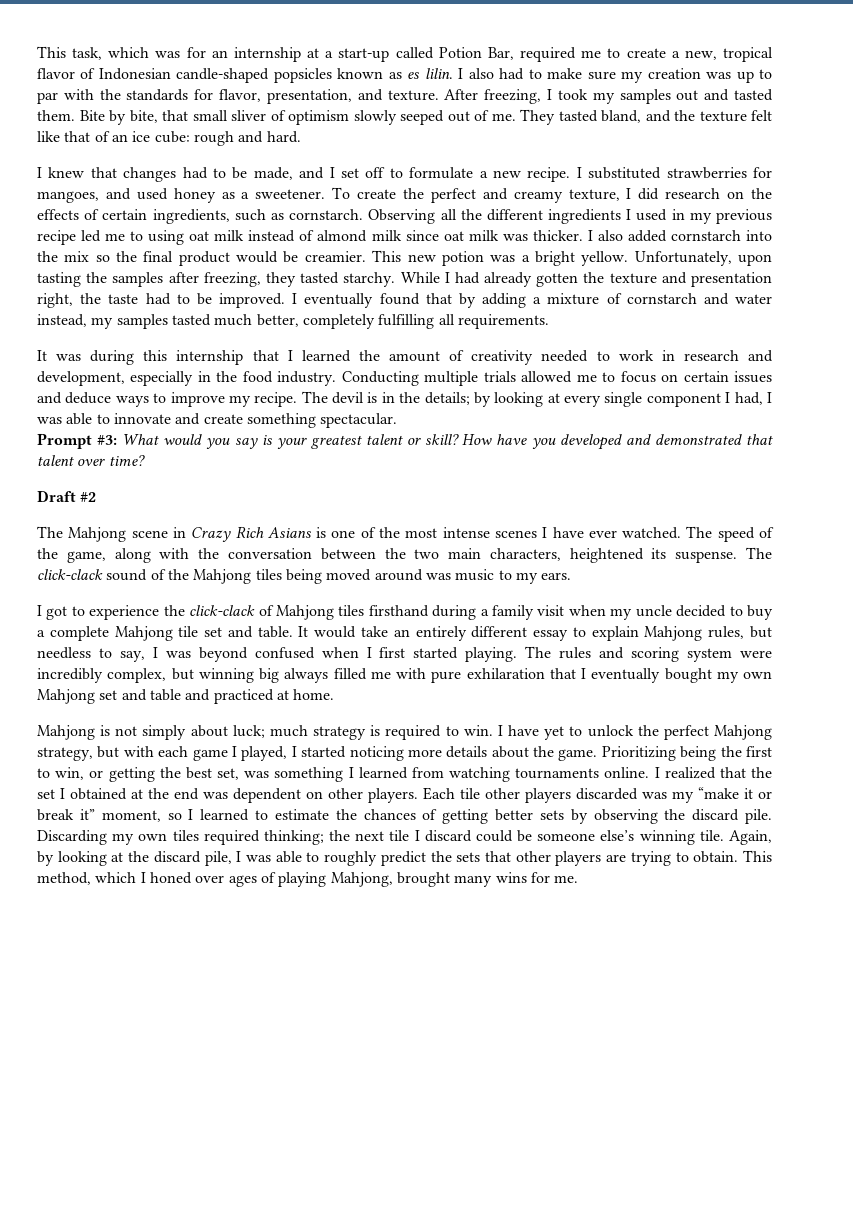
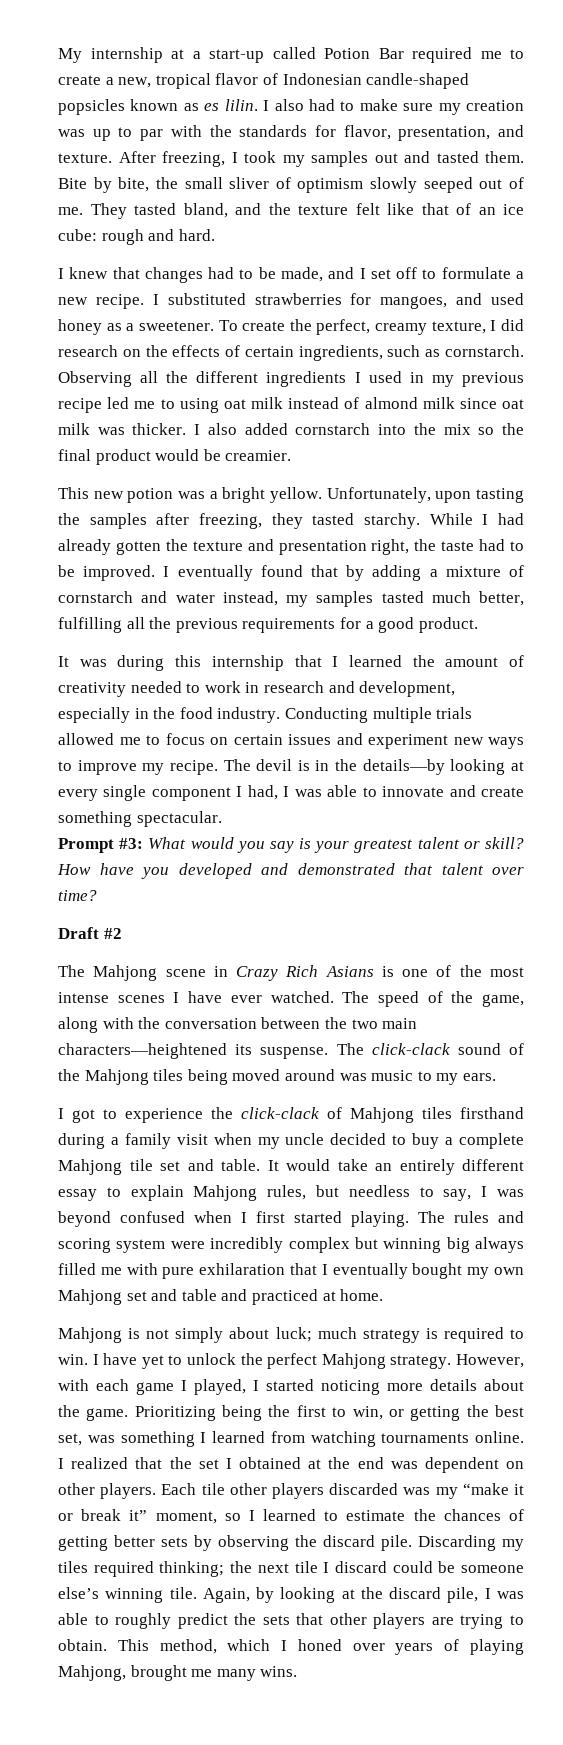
[37,46,228,60] This task, which was for an -> [58,48,82,63] My
[487,47,514,60] Bar, -> [378,48,404,59] Bar
[162,110,188,121] that -> [155,177,178,189] the
[430,188,508,203] perfect and -> [316,319,371,335] perfect,
(366, 256) none -> (292, 455) //
[302,314,375,329] completely -> (524, 598) none
[457,314,549,329] requirements. -> [149,617,478,633] the previous requirements for a good product.
[65,392,112,404] deduce -> [368,734,484,749] experiment new
[424,392,491,407] details; by -> [362,759,445,775] details—by
[489,548,644,563] characters, heightened -> [58,1043,227,1059] characters—heightened
[107,668,167,683] complex, -> [288,1237,350,1253] complex
[37,746,120,761] strategy, but -> [390,1354,524,1369] strategy. However,
[138,833,168,841] own -> (524, 1545) none
[228,875,257,887] ages -> [395,1643,434,1655] years
[454,872,579,887] many wins for me. -> [191,1666,298,1681] me many wins.

